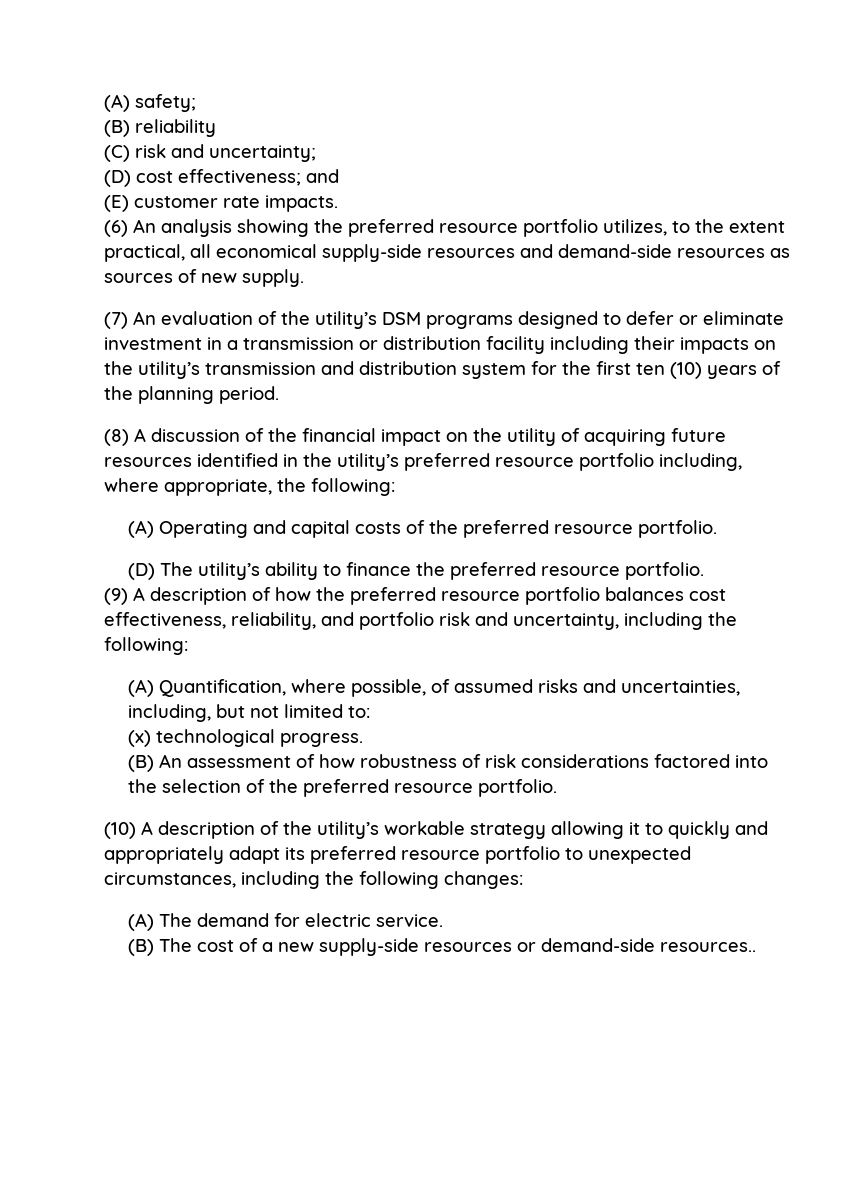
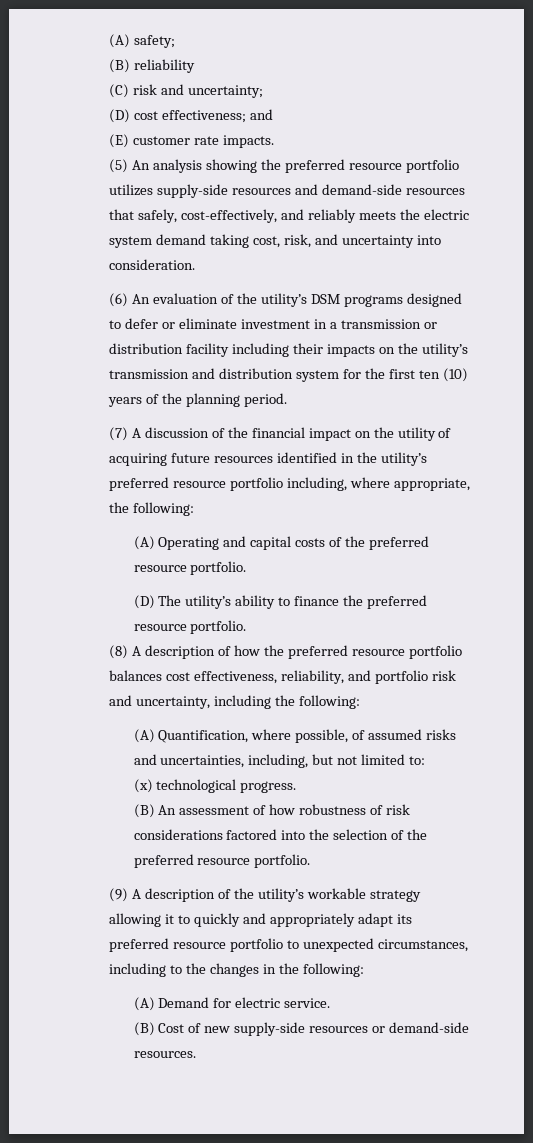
[104,220,129,237] (6) -> [109,159,129,173] (5)
[603,219,786,236] [104,244,318,262] utilizes, to the extent practical, all economical -> [109,184,154,196] utilizes
[770,248,791,258] [104,269,305,287] [104,312,129,329] as sources of new supply. // (7) -> [109,209,469,223] [109,234,441,248] [109,259,196,270] [109,293,129,307] that safely, cost-effectively, and reliably meets the electric system demand taking cost, risk, and uncertainty into consideration. // (6)
[104,429,130,446] (8) -> [109,427,129,441] (7)
[104,588,129,605] (9) -> [109,645,129,659] (8)
[104,822,137,839] (10) -> [109,888,129,902] (9)
[325,871,524,889] [128,913,270,931] the following changes: // (A) The demand -> [170,963,364,977] [133,997,210,1011] to the changes in the following: // (A) Demand
[159,938,274,952] The cost of a -> [158,1023,202,1033] Cost of
[660,942,757,952] resources.. -> [133,1051,196,1058] resources.

